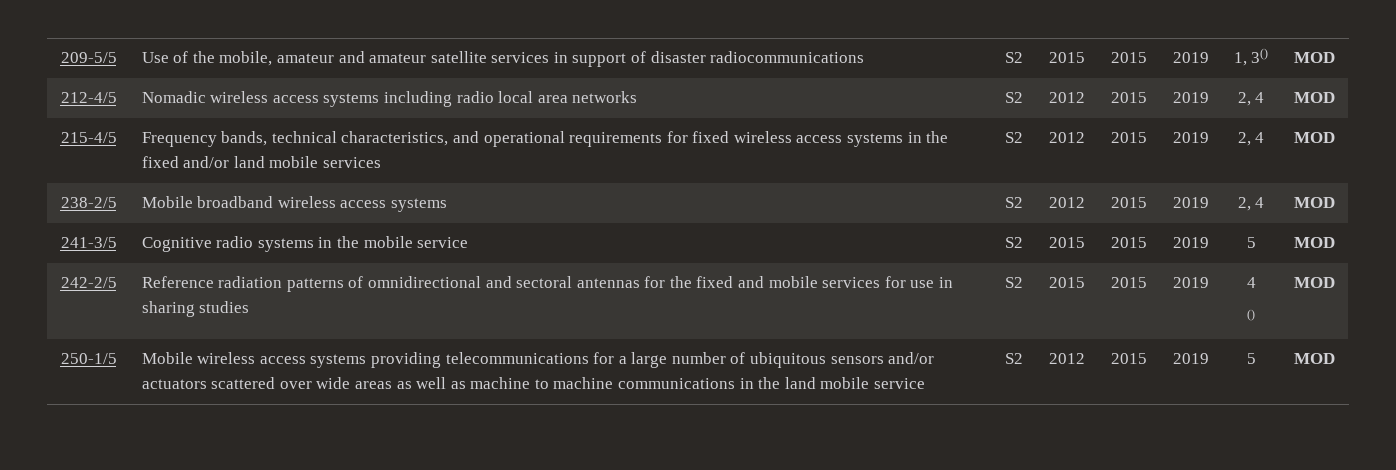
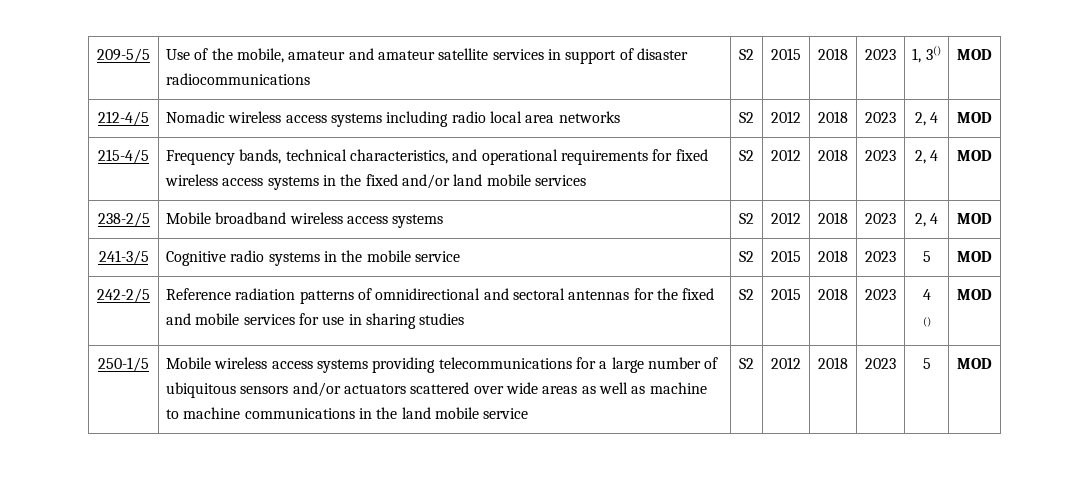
[1110,52,1147,63] [1172,52,1209,63] 2015 | 2019 -> [818,48,848,60] [865,49,896,60] 2018 | 2023
[1110,92,1147,103] [1172,92,1209,103] 2015 | 2019 -> [818,111,848,123] [865,112,896,123] 2018 | 2023
[1110,132,1147,143] [1172,132,1209,143] 2015 | 2019 -> [818,149,848,161] [865,150,896,161] 2018 | 2023
[1110,197,1147,208] [1172,197,1209,208] 2015 | 2019 -> [818,212,848,224] [865,213,896,224] 2018 | 2023
[1110,237,1147,248] [1172,237,1209,248] 2015 | 2019 -> [818,250,848,262] [865,251,896,262] 2018 | 2023
[1110,277,1147,288] [1172,277,1209,288] 2015 | 2019 -> [818,288,848,300] [865,289,896,300] 2018 | 2023
[1110,353,1147,364] [1172,353,1209,364] 2015 | 2019 -> [818,357,848,369] [865,358,896,369] 2018 | 2023

